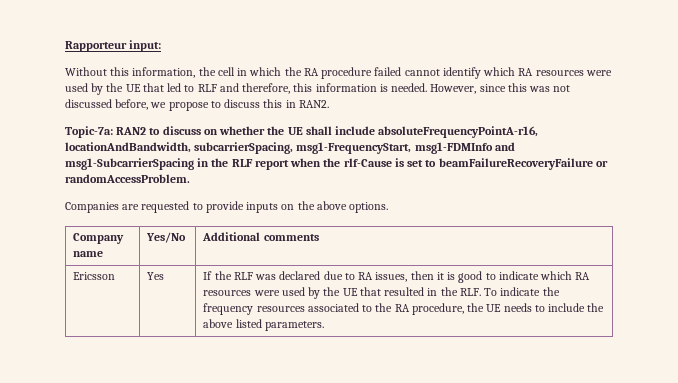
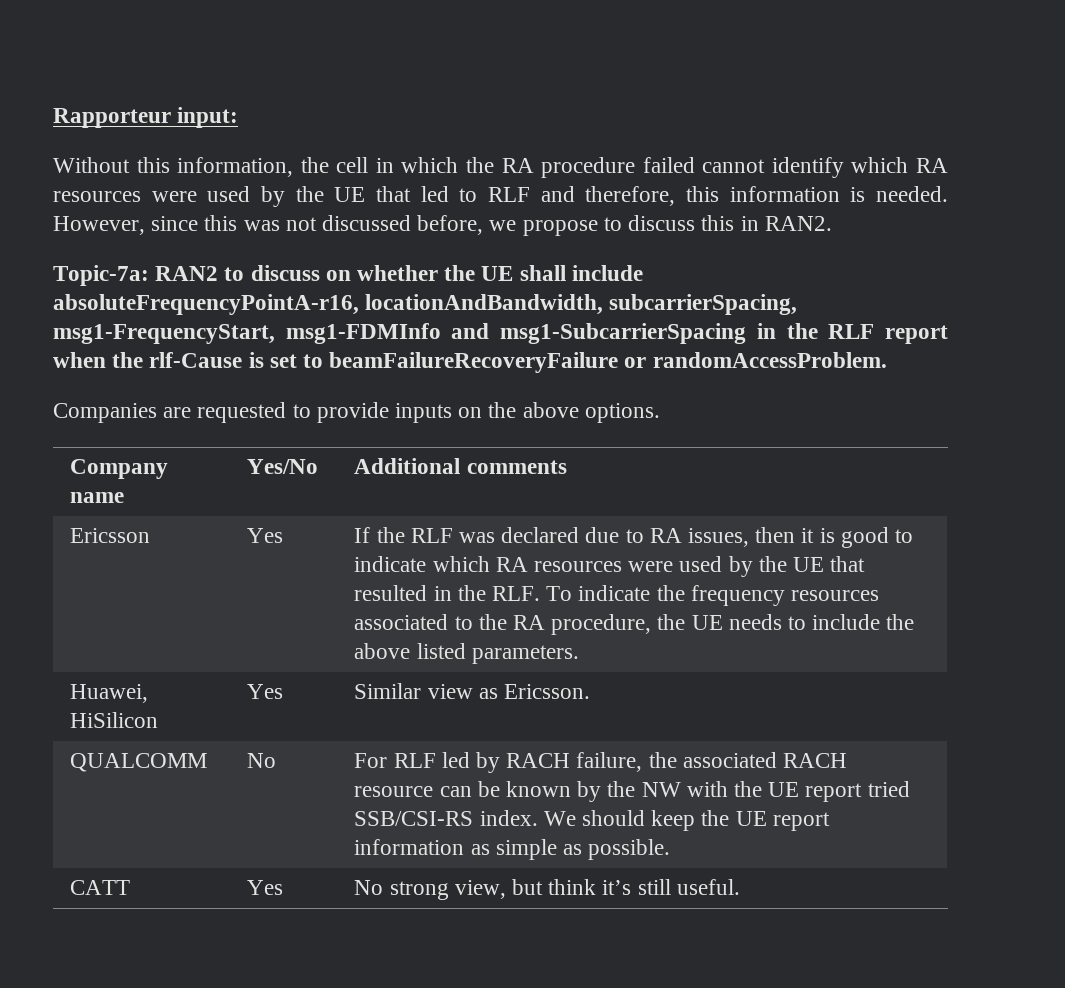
(324, 326) none -> [70,684,149,703] [70,712,159,728] [247,684,284,699] [354,683,591,699] [70,753,208,772] [247,753,277,768] [354,752,848,773] [354,781,910,802] [354,810,830,831] [354,839,671,860] [70,880,131,895] [247,880,284,895] [354,879,740,900] // Huawei, HiSilicon | Yes | Similar view as Ericsson. // QUALCOMM | No | For RLF led by RACH failure, the associated RACH resource can be known by the NW with the UE report tried SSB/CSI-RS index. We should keep the UE report information as simple as possible. // CATT | Yes | No strong view, but think it’s still useful.

